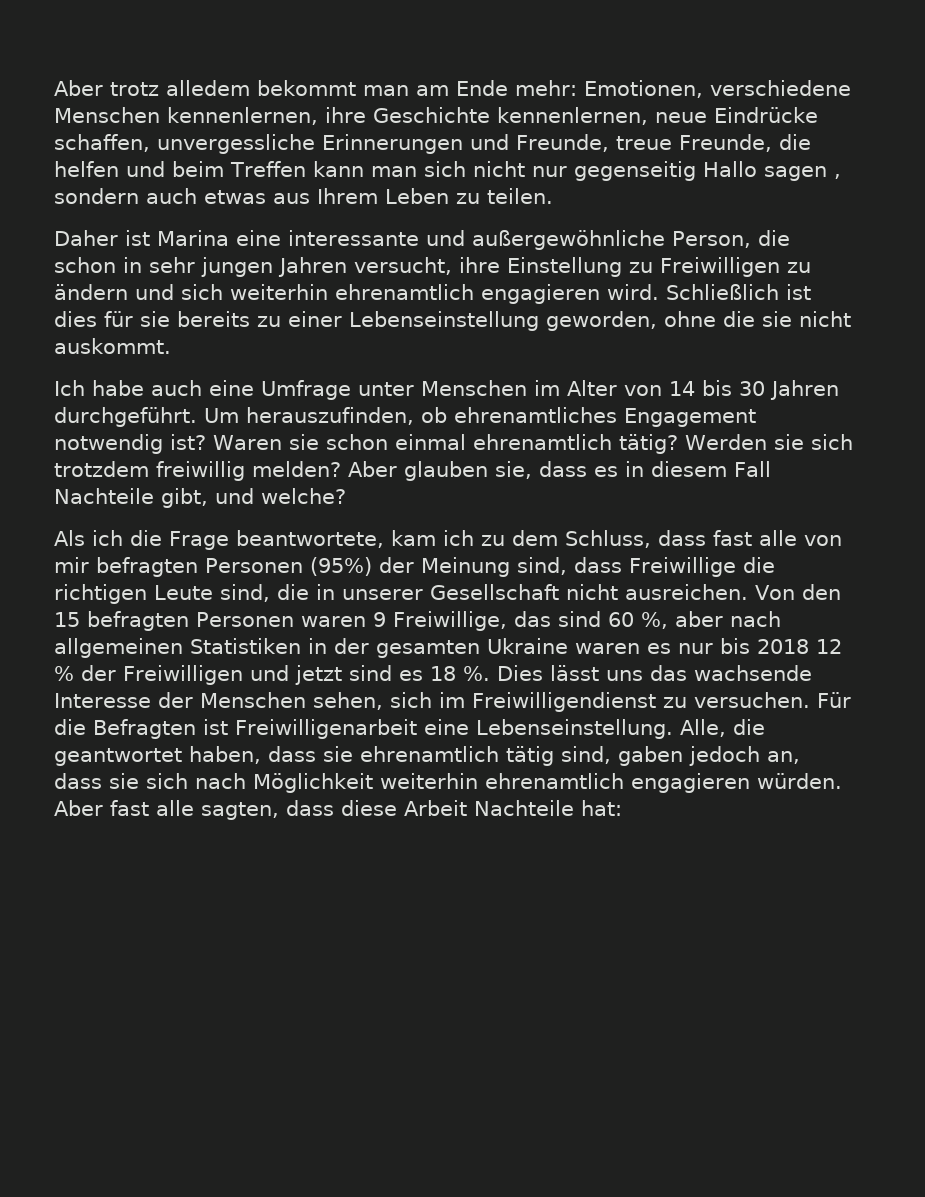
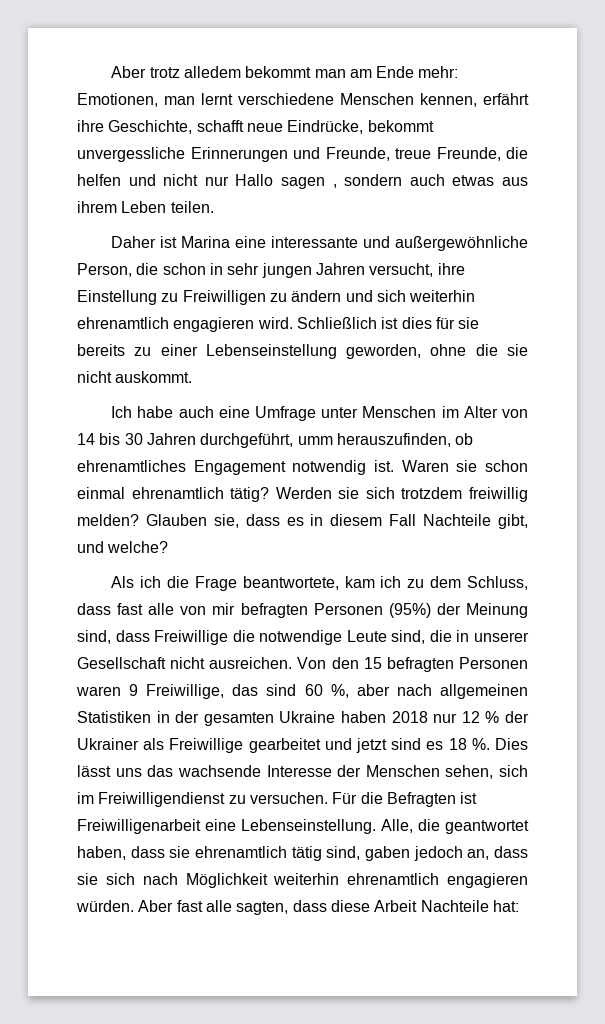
[709,80,851,96] [54,107,818,125] [54,134,150,152] verschiedene Menschen kennenlernen, ihre Geschichte kennenlernen, neue Eindrücke schaffen, -> [164,93,529,107] [77,120,434,134] man lernt verschiedene Menschen kennen, erfährt ihre Geschichte, schafft neue Eindrücke, bekommt
[172,161,466,177] beim Treffen kann man sich -> (156, 180) none
[573,161,696,181] gegenseitig -> (229, 181) none
[317,188,480,204] Ihrem Leben zu -> [77,201,167,213] ihrem Leben
[54,407,239,427] durchgeführt. Um -> [200,433,333,448] durchgeführt, umm
[170,434,206,450] ist? -> [374,460,395,472] ist.
[348,461,488,481] Aber glauben -> [145,514,207,526] Glauben
[54,584,147,604] richtigen -> [259,630,343,645] notwendige
[574,638,842,654] [54,665,243,685] waren es nur bis 2018 12 % der Freiwilligen -> [341,711,530,723] [77,738,321,753] haben 2018 nur 12 % der Ukrainer als Freiwillige gearbeitet

